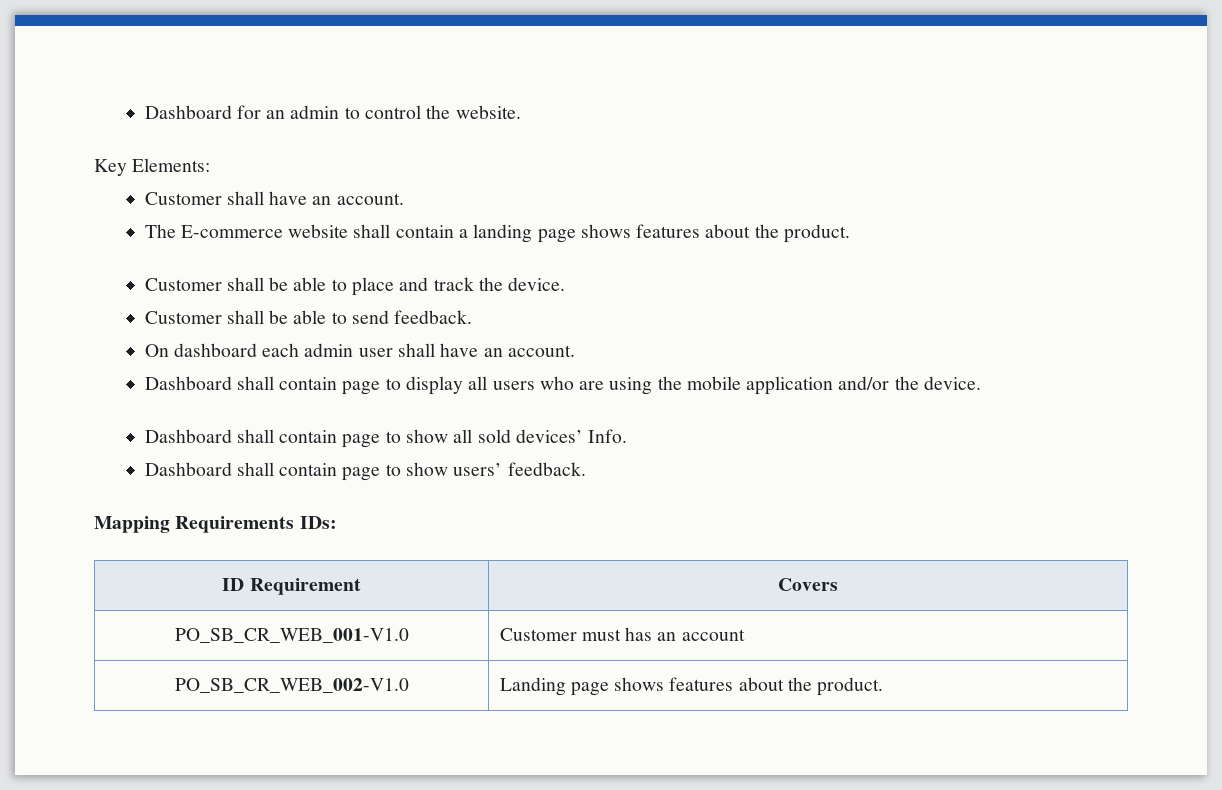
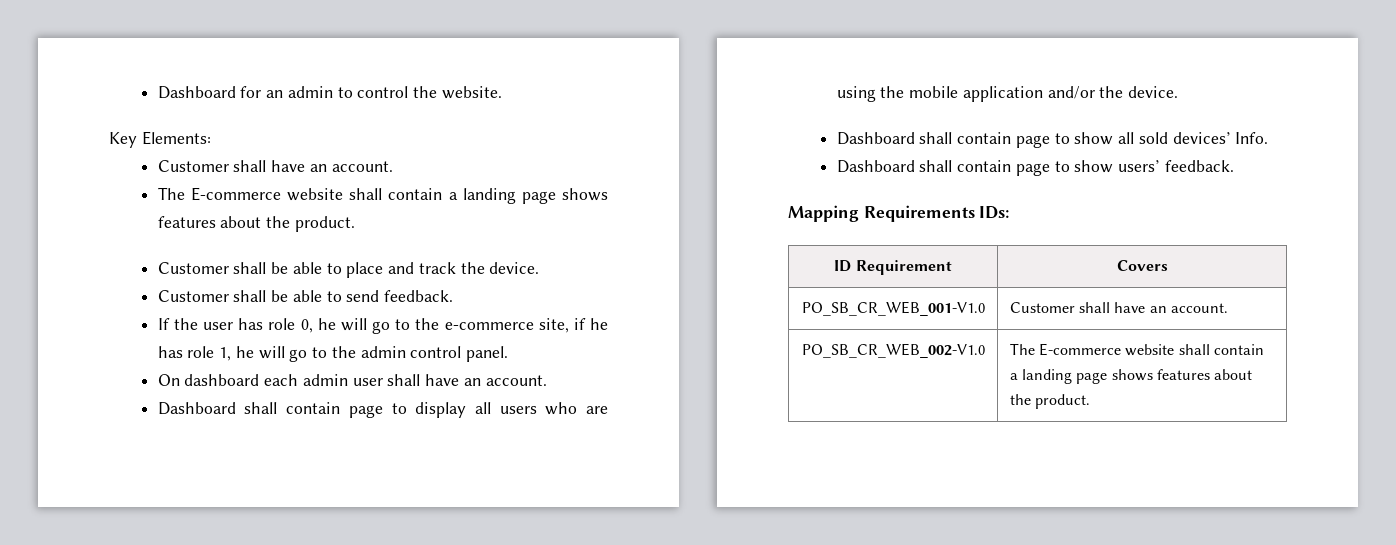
(473, 317) none -> [157,318,608,334] [157,346,509,362] // If the user has role 0, he will go to the e-commerce site, if he has role 1, he will go to the admin control panel.
[581,627,745,641] [174,678,409,693] [499,677,566,696] must has an account // PO_SB_CR_WEB_002-V1.0 | Landing -> [1079,302,1229,313] [801,343,985,358] [1009,343,1265,356] [1009,369,1073,384] shall have an account. // PO_SB_CR_WEB_002-V1.0 | The E-commerce website shall contain a landing

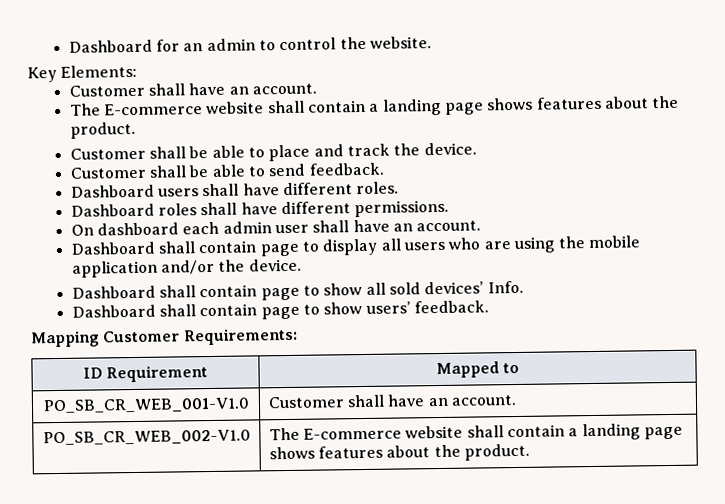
[157,318,608,334] [157,346,509,362] If the user has role 0, he will go to the e-commerce site, if he has role 1, he will go to the admin control panel. -> [70,181,400,198] [70,199,450,218] Dashboard users shall have different roles. // Dashboard roles shall have different permissions.
[863,205,1010,222] Requirements IDs: -> [103,327,298,346] Customer Requirements:
[1116,260,1168,271] Covers -> [435,361,520,379] Mapped to

